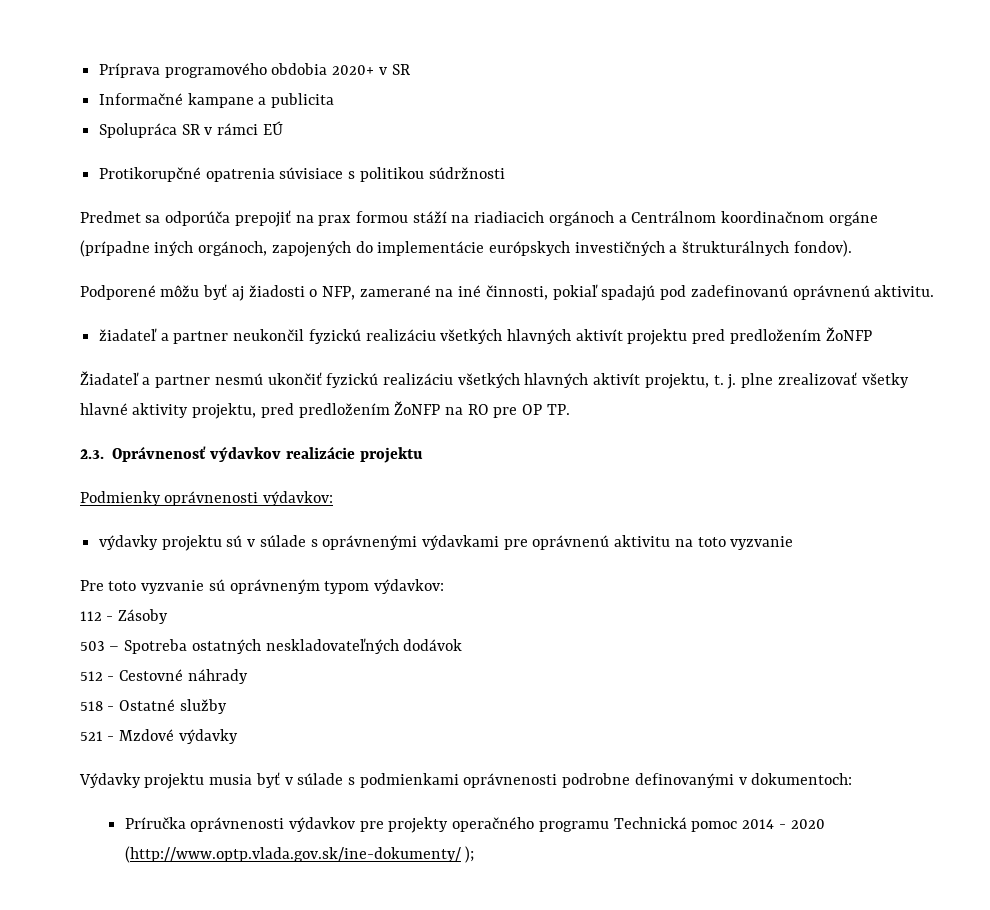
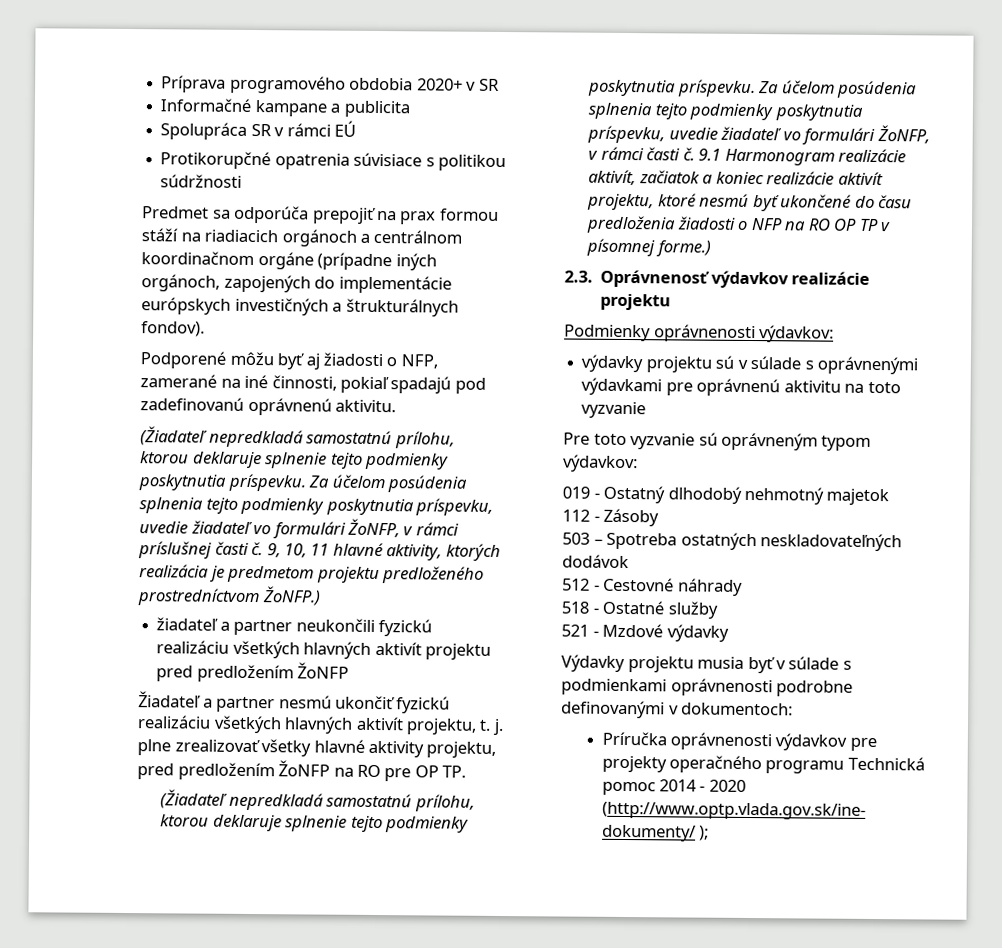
[631,211,717,223] Centrálnom -> [373,229,463,244] centrálnom
(935, 291) none -> [140,426,455,449] [140,451,450,470] [138,473,468,493] [139,497,494,516] [139,518,459,539] [138,541,501,561] [139,564,485,584] [137,586,321,607] // (Žiadateľ nepredkladá samostatnú prílohu, ktorou deklaruje splnenie tejto podmienky poskytnutia príspevku. Za účelom posúdenia splnenia tejto podmienky poskytnutia príspevku, uvedie žiadateľ vo formulári ŽoNFP, v rámci príslušnej časti č. 9, 10, 11 hlavné aktivity, ktorých realizácia je predmetom projektu predloženého prostredníctvom ŽoNFP.)
[233,329,305,341] neukončil -> [295,618,375,632] neukončili
(570, 409) none -> [160,789,475,812] [160,814,470,833] [588,79,918,99] [588,102,863,121] [587,125,930,145] [588,146,907,166] [588,169,883,186] [587,193,913,212] [586,215,892,234] [586,238,711,257] // (Žiadateľ nepredkladá samostatnú prílohu, ktorou deklaruje splnenie tejto podmienky poskytnutia príspevku. Za účelom posúdenia splnenia tejto podmienky poskytnutia príspevku, uvedie žiadateľ vo formulári ŽoNFP, v rámci časti č. 9.1 Harmonogram realizácie aktivít, začiatok a koniec realizácie aktivít projektu, ktoré nesmú byť ukončené do času predloženia žiadosti o NFP na RO OP TP v písomnej forme.)
(445, 586) none -> [562,485,890,506] // 019 - Ostatný dlhodobý nehmotný majetok

